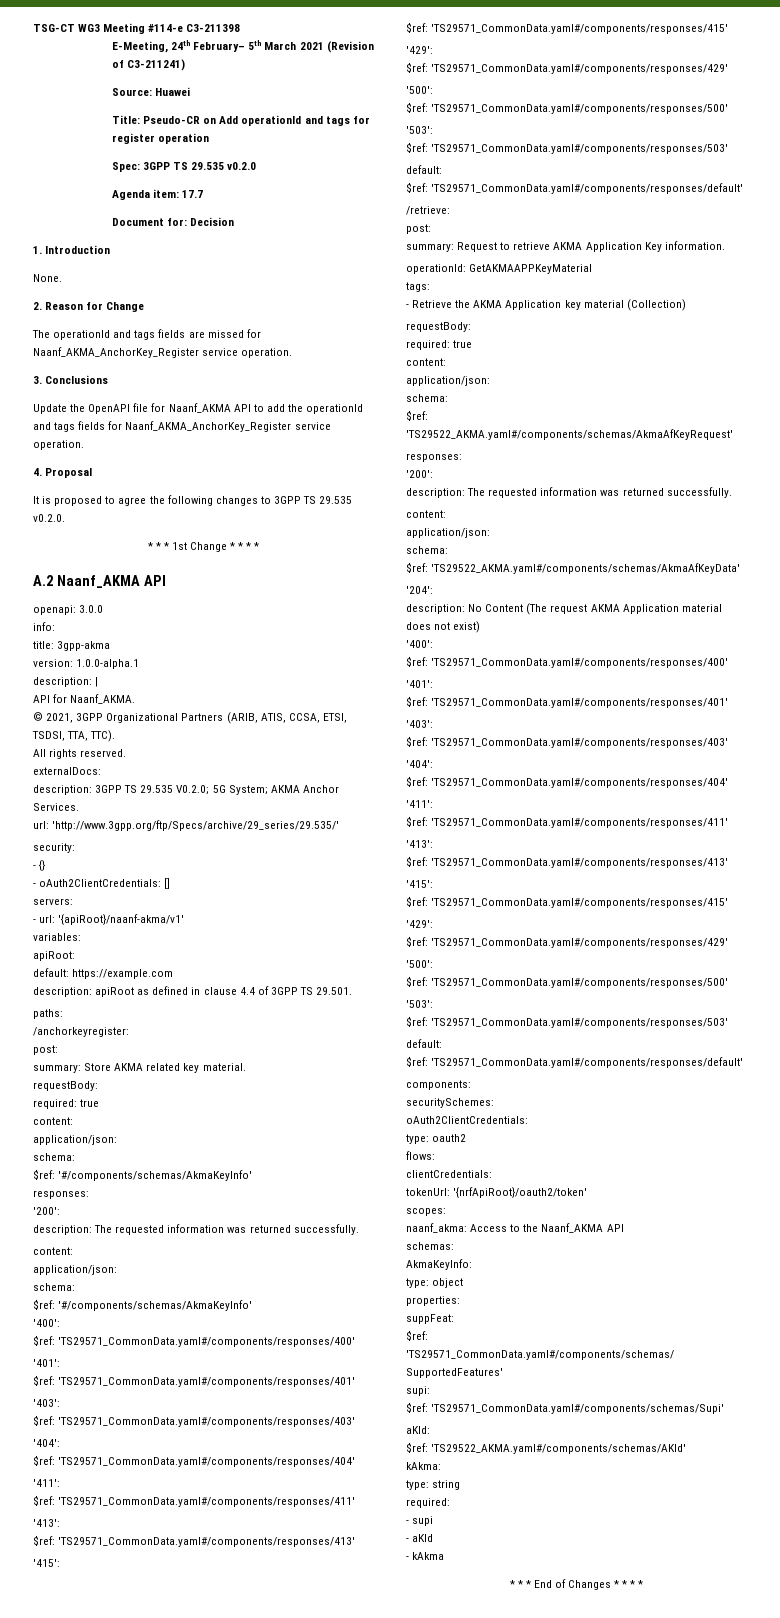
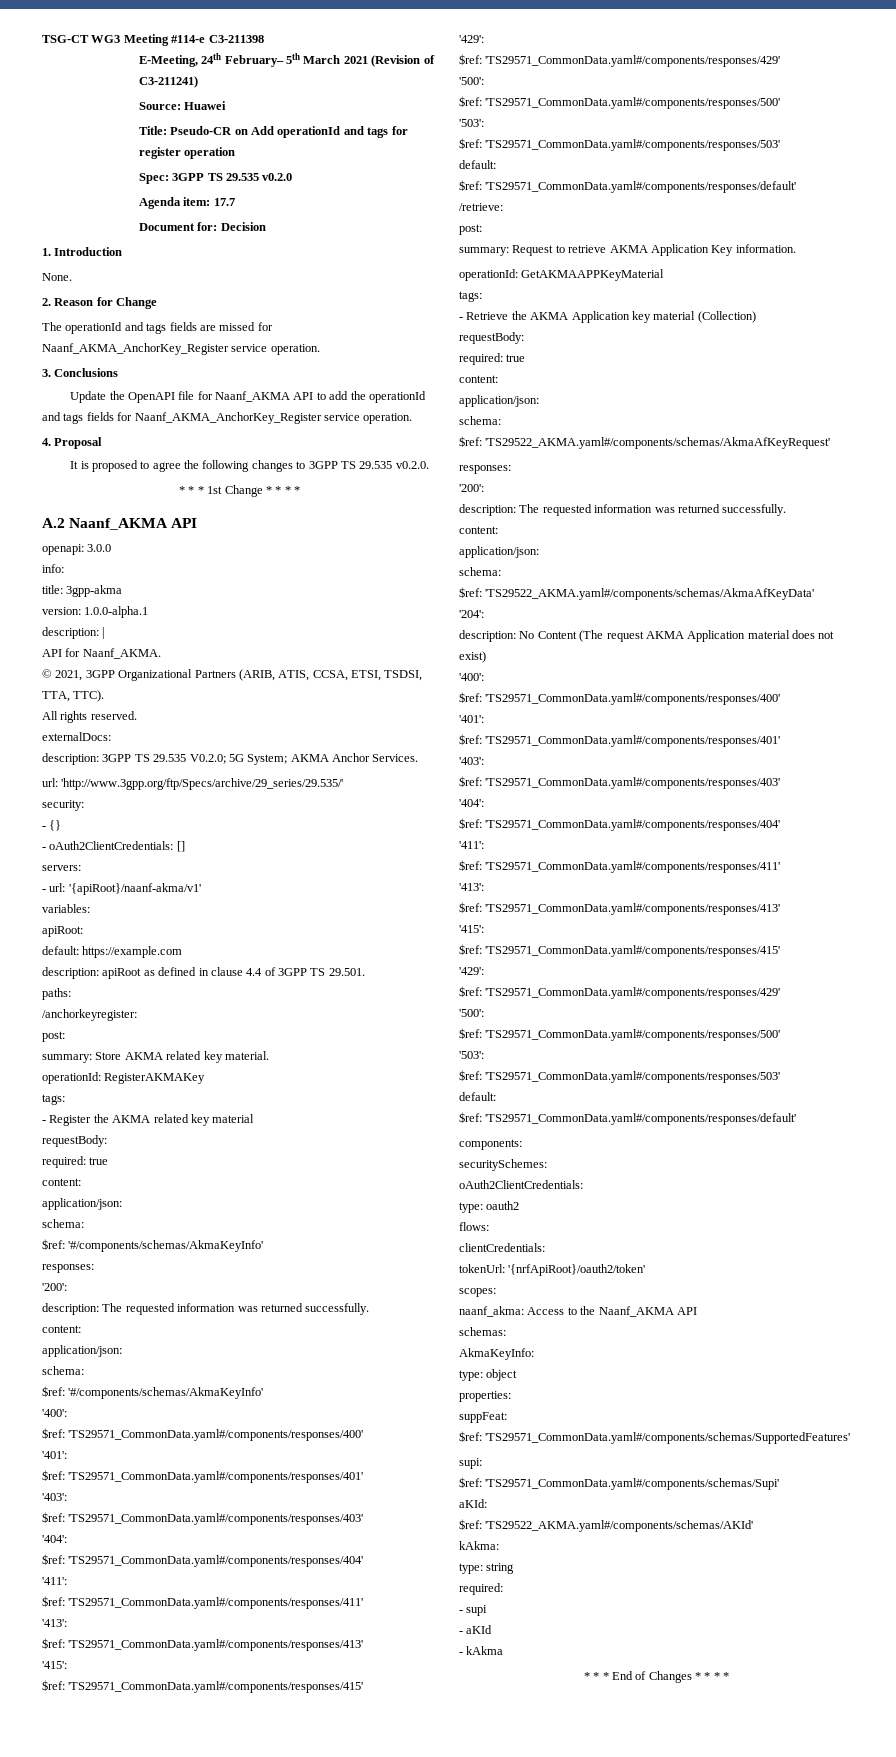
(246, 1067) none -> [42,1072,206,1084] [42,1094,65,1105] [42,1114,255,1126] // operationId: RegisterAKMAKey // tags: // - Register the AKMA related key material

